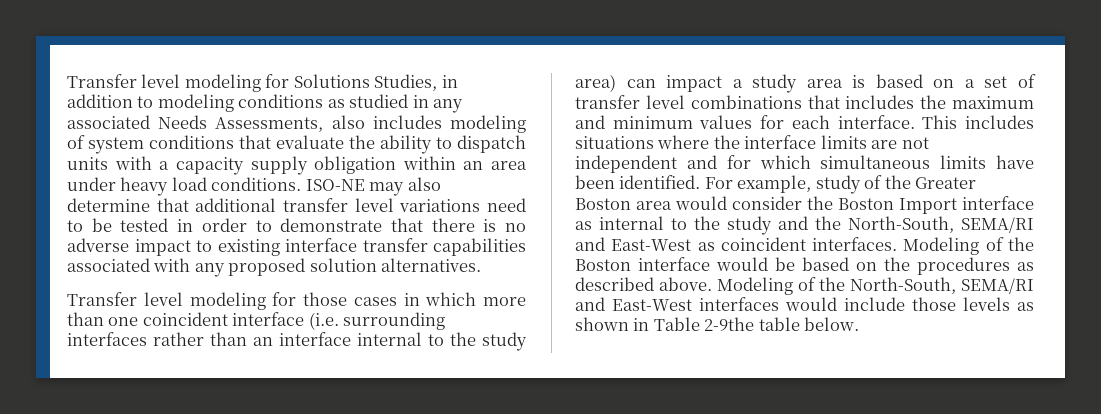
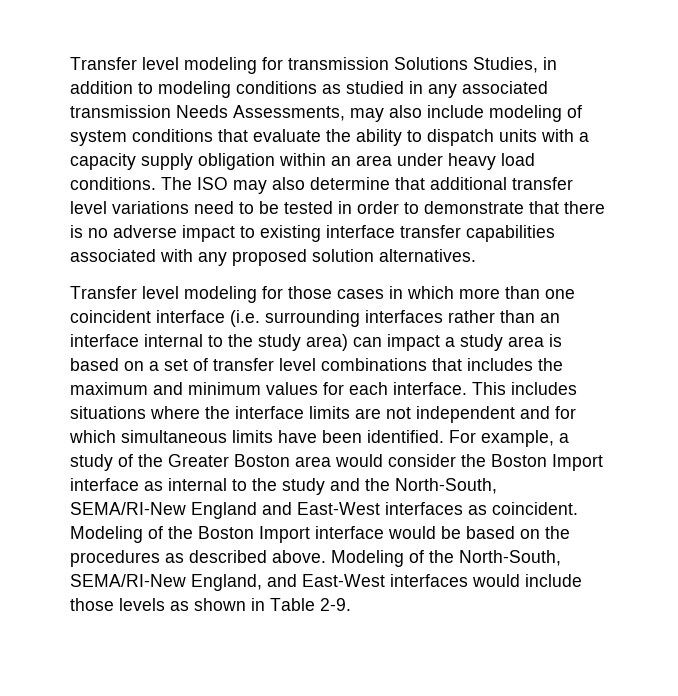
[67,74,290,92] Transfer level modeling for -> [70,57,389,74] Transfer level modeling for transmission
(150, 122) none -> [70,105,171,118] transmission
[331,115,442,129] also includes -> [350,105,484,122] may also include
[305,179,365,191] ISO-NE -> [161,177,228,190] The ISO
(812, 184) none -> [559,433,569,443] a
[961,217,1034,233] [575,237,898,251] SEMA/RI and East-West as coincident interfaces. -> [70,502,578,519] SEMA/RI-New England and East-West interfaces as coincident.
(631, 265) none -> [259,526,310,543] Import
[961,278,1034,294] SEMA/RI -> [70,574,262,591] SEMA/RI-New England,
[704,317,860,331] 2-9the table below. -> [320,598,351,611] 2-9.

